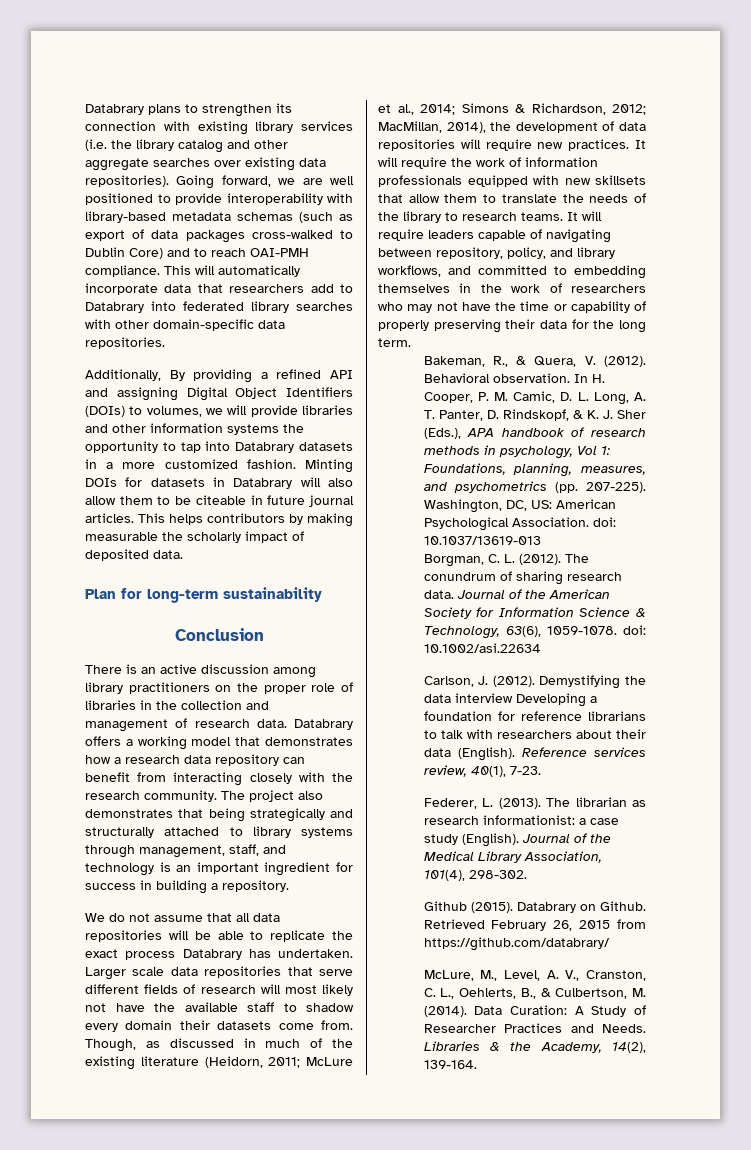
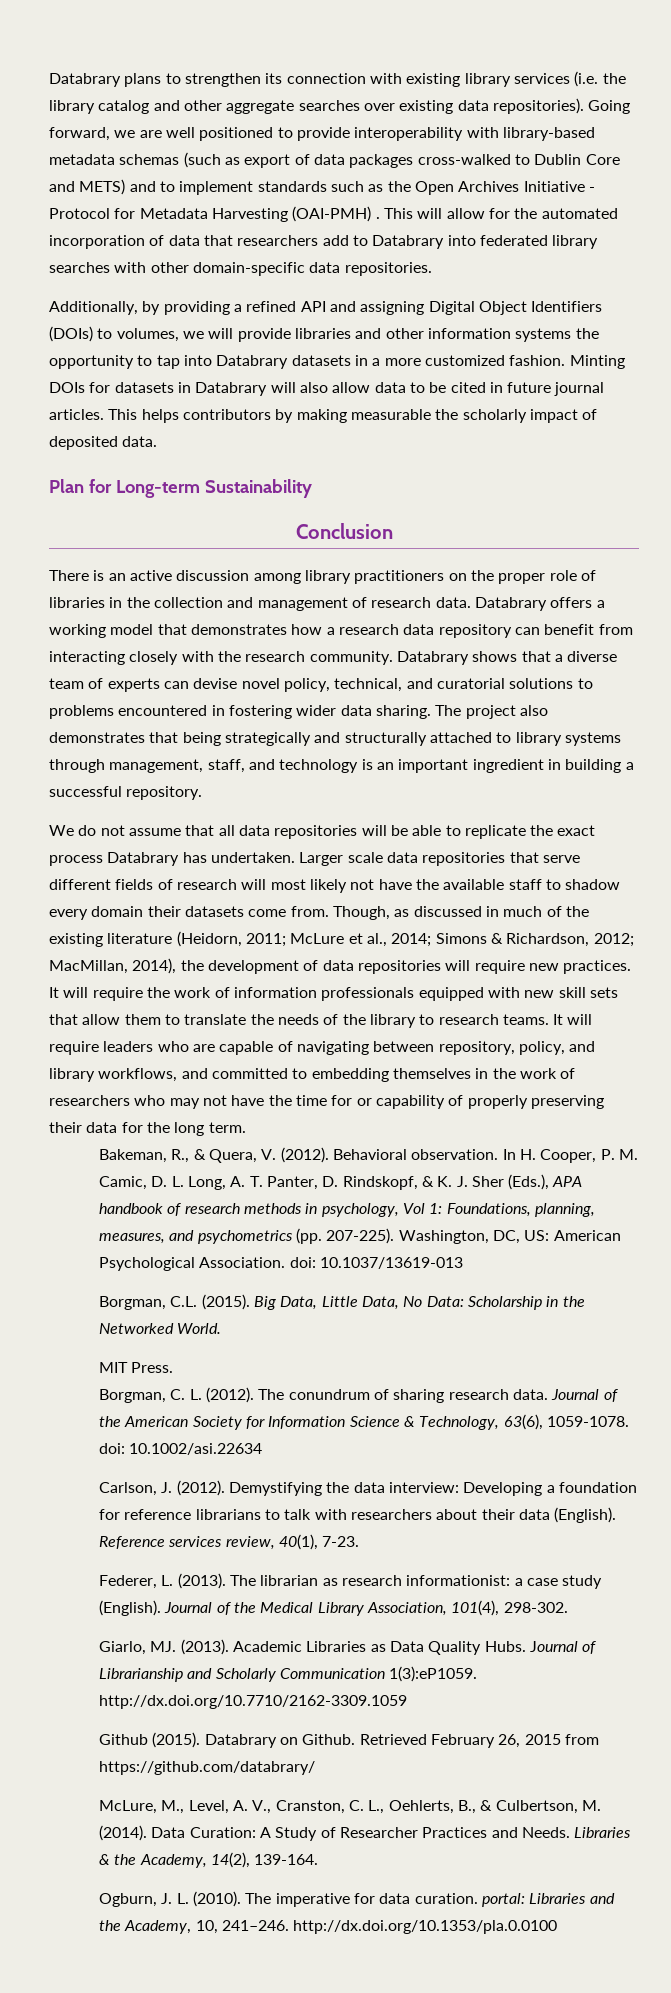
[129,248,309,259] [85,265,300,277] [85,283,158,295] Core) and to reach OAI-PMH compliance. This will automatically incorporate -> [585,154,620,165] [49,179,595,195] [49,206,618,222] [49,235,165,249] Core and METS) and to implement standards such as the Open Archives Initiative - Protocol for Metadata Harvesting (OAI-PMH) . This will allow for the automated incorporation of
[169,370,185,381] By -> [142,301,161,315] by
[119,496,153,505] them -> [374,382,406,393] data
[195,495,246,505] citeable -> [450,382,486,393] cited
[147,587,322,603] long-term sustainability -> [115,479,312,498] Long-term Sustainability
(217, 796) none -> [396,651,618,665] [49,678,593,692] [49,705,431,719] Databrary shows that a diverse team of experts can devise novel policy, technical, and curatorial solutions to problems encountered in fostering wider data sharing.
[336,862,353,872] [85,883,136,890] for success -> (544, 766) none
(218, 886) none -> [49,786,122,797] successful
[595,175,646,185] skillsets -> [558,987,618,998] skill sets
(474, 234) none -> [157,1041,215,1052] who are
(550, 306) none -> [331,1095,353,1106] for
(541, 540) none -> [99,1294,585,1310] [99,1323,222,1334] [99,1362,174,1373] // Borgman, C.L. (2015). Big Data, Little Data, No Data: Scholarship in the Networked World. // MIT Press.
[454,693,513,703] interview -> [388,1482,459,1493] interview:
(527, 874) none -> [99,1639,597,1655] [99,1666,478,1682] [99,1695,408,1709] // Giarlo, MJ. (2013). Academic Libraries as Data Quality Hubs. Journal of Librarianship and Scholarly Communication 1(3):eP1059. http://dx.doi.org/10.7710/2162-3309.1059
(477, 1064) none -> [99,1891,615,1907] [99,1920,558,1934] // Ogburn, J. L. (2010). The imperative for data curation. portal: Libraries and the Academy, 10, 241–246. http://dx.doi.org/10.1353/pla.0.0100

